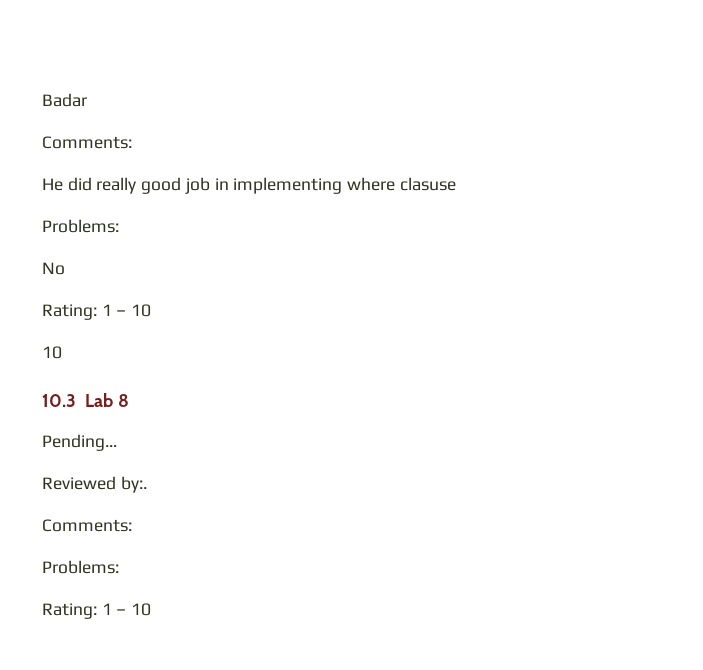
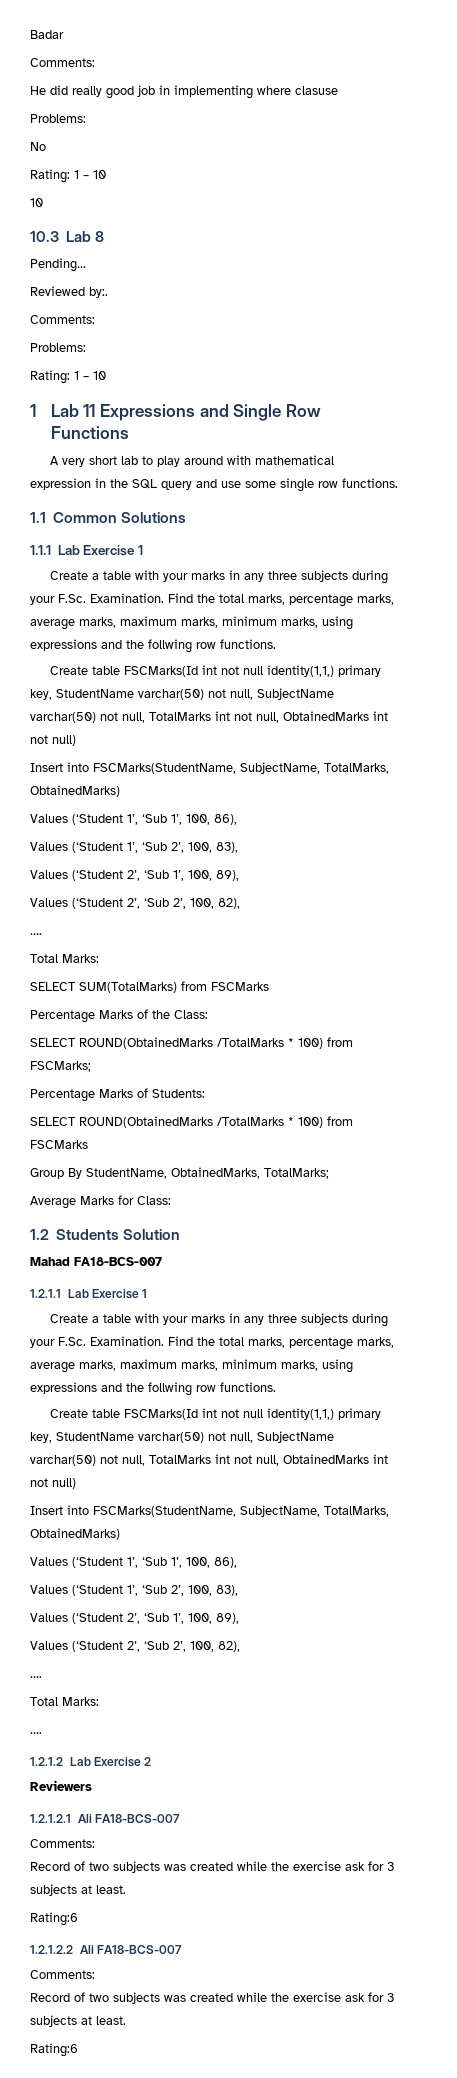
(152, 609) none -> [30,404,321,421] [50,426,129,439] [50,455,335,467] [30,478,398,492] [30,512,186,523] [30,545,143,556] [50,570,389,584] [30,593,394,607] [30,616,353,630] [30,639,276,653] [50,665,382,677] [30,688,334,700] [30,711,388,723] [30,735,76,746] [30,762,389,774] [30,785,120,797] [30,814,237,825] [30,842,238,853] [30,870,239,881] [30,898,240,909] [30,933,42,935] [30,954,99,963] [30,981,269,993] [30,1009,208,1023] [30,1037,353,1049] [30,1061,91,1072] [30,1088,205,1102] [30,1116,353,1128] [30,1140,88,1149] [30,1167,329,1179] [30,1195,171,1209] [30,1229,180,1240] [30,1257,162,1266] [30,1289,147,1299] [50,1313,389,1327] [30,1336,394,1350] [30,1359,353,1373] [30,1382,276,1396] [50,1408,382,1420] [30,1431,334,1443] [30,1454,388,1466] [30,1478,76,1489] [30,1505,389,1517] [30,1528,120,1540] [30,1557,237,1568] [30,1585,238,1596] [30,1613,239,1624] [30,1641,240,1652] [30,1676,42,1678] [30,1697,99,1706] [30,1732,42,1734] [30,1757,151,1767] [30,1780,92,1791] [30,1814,180,1823] [30,1839,95,1848] [30,1861,394,1873] [30,1884,126,1896] [30,1912,78,1926] [30,1945,182,1954] [30,1970,95,1979] [30,1992,394,2004] [30,2015,126,2027] [30,2043,78,2057] // 1 Lab 11 Expressions and Single Row Functions // A very short lab to play around with mathematical expression in the SQL query and use some single row functions. // 1.1 Common Solutions // 1.1.1 Lab Exercise 1 // Create a table with your marks in any three subjects during your F.Sc. Examination. Find the total marks, percentage marks, average marks, maximum marks, minimum marks, using expressions and the follwing row functions. // Create table FSCMarks(Id int not null identity(1,1,) primary key, StudentName varchar(50) not null, SubjectName varchar(50) not null, TotalMarks int not null, ObtainedMarks int not null) // Insert into FSCMarks(StudentName, SubjectName, TotalMarks, ObtainedMarks) // Values (‘Student 1’, ‘Sub 1’, 100, 86), // Values (‘Student 1’, ‘Sub 2’, 100, 83), // Values (‘Student 2’, ‘Sub 1’, 100, 89), // Values (‘Student 2’, ‘Sub 2’, 100, 82), // …. // Total Marks: // SELECT SUM(TotalMarks) from FSCMarks // Percentage Marks of the Class: // SELECT ROUND(ObtainedMarks /TotalMarks * 100) from FSCMarks; // Percentage Marks of Students: // SELECT ROUND(ObtainedMarks /TotalMarks * 100) from FSCMarks // Group By StudentName, ObtainedMarks, TotalMarks; // Average Marks for Class: // 1.2 Students Solution // Mahad FA18-BCS-007 // 1.2.1.1 Lab Exercise 1 // Create a table with your marks in any three subjects during your F.Sc. Examination. Find the total marks, percentage marks, average marks, maximum marks, minimum marks, using expressions and the follwing row functions. // Create table FSCMarks(Id int not null identity(1,1,) primary key, StudentName varchar(50) not null, SubjectName varchar(50) not null, TotalMarks int not null, ObtainedMarks int not null) // Insert into FSCMarks(StudentName, SubjectName, TotalMarks, ObtainedMarks) // Values (‘Student 1’, ‘Sub 1’, 100, 86), // Values (‘Student 1’, ‘Sub 2’, 100, 83), // Values (‘Student 2’, ‘Sub 1’, 100, 89), // Values (‘Student 2’, ‘Sub 2’, 100, 82), // …. // Total Marks: // …. // 1.2.1.2 Lab Exercise 2 // Reviewers // 1.2.1.2.1 Ali FA18-BCS-007 // Comments: // Record of two subjects was created while the exercise ask for 3 subjects at least. // Rating:6 // 1.2.1.2.2 Ali FA18-BCS-007 // Comments: // Record of two subjects was created while the exercise ask for 3 subjects at least. // Rating:6

